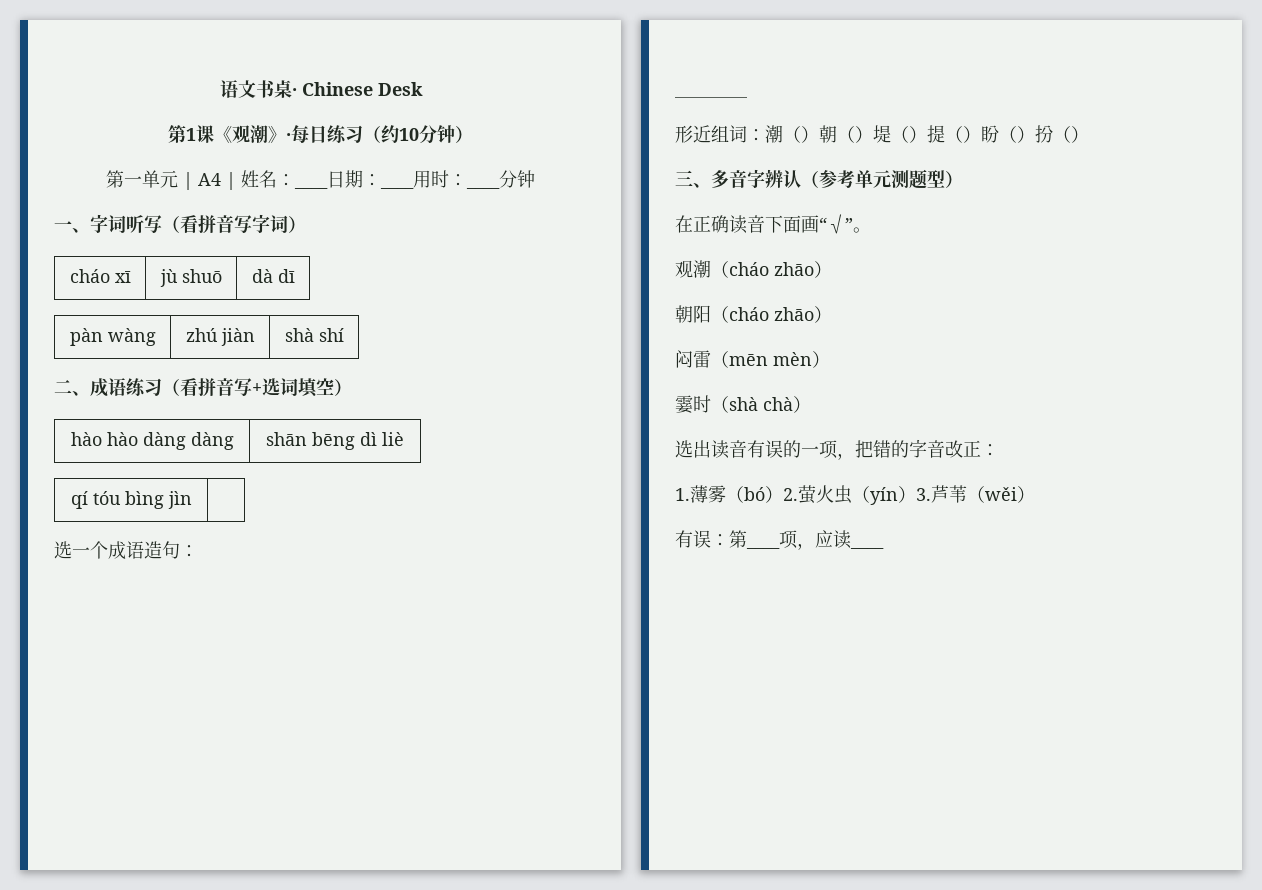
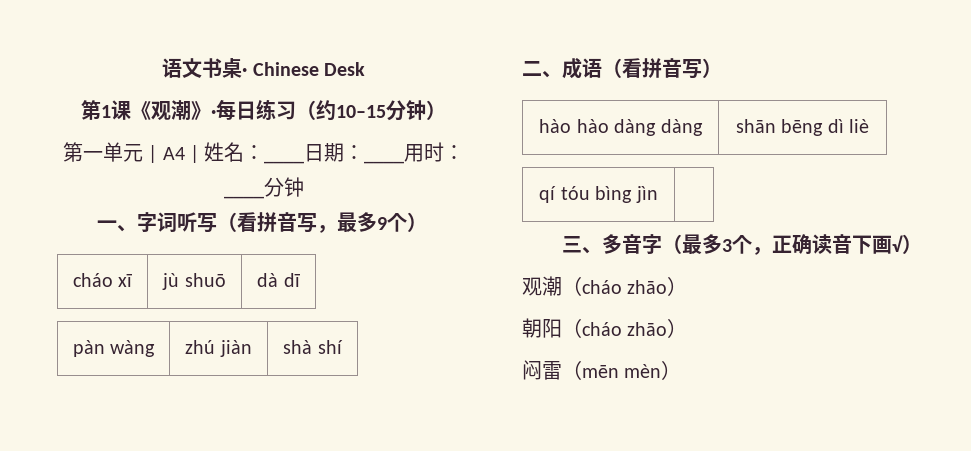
[399,128,419,141] 10 -> [336,105,386,118] 10–15
[252,214,288,233] 字词 -> [316,212,407,233] ，最多9个
[126,378,334,398] 练习（看拼音写+选词填空 -> [602,58,702,79] （看拼音写
[54,541,198,559] [675,96,747,98] [675,125,1089,143] [675,169,963,189] [675,214,871,234] 选一个成语造句： // ＿＿＿＿ // 形近组词：潮（）朝（）堤（）提（）盼（）扮（） // 三、多音字辨认（参考单元测题型） // 在正确读音下面画“√”。 -> [561,234,922,255] 三、多音字（最多3个，正确读音下画√）
[675,395,811,414] [675,439,999,460] [675,485,1035,505] [675,530,884,550] // 霎时（shà chà） // 选出读音有误的一项，把错的字音改正： // 1.薄雾（bó）2.萤火虫（yín）3.芦苇（wěi） // 有误：第____项，应读____ -> (682, 370) none

